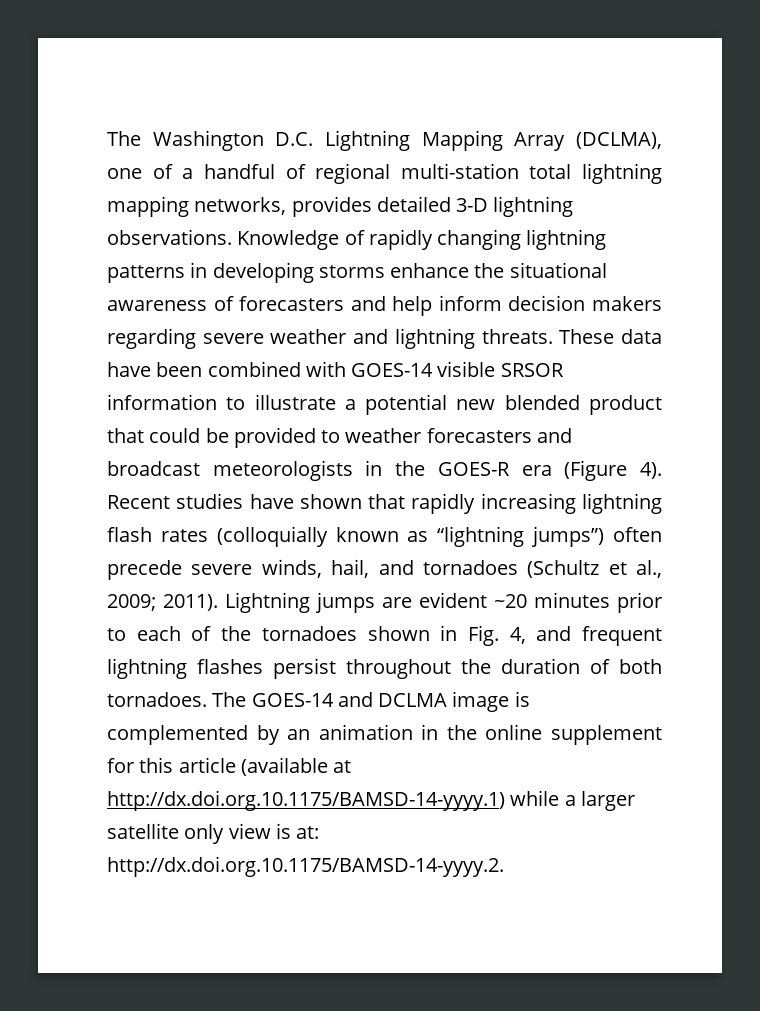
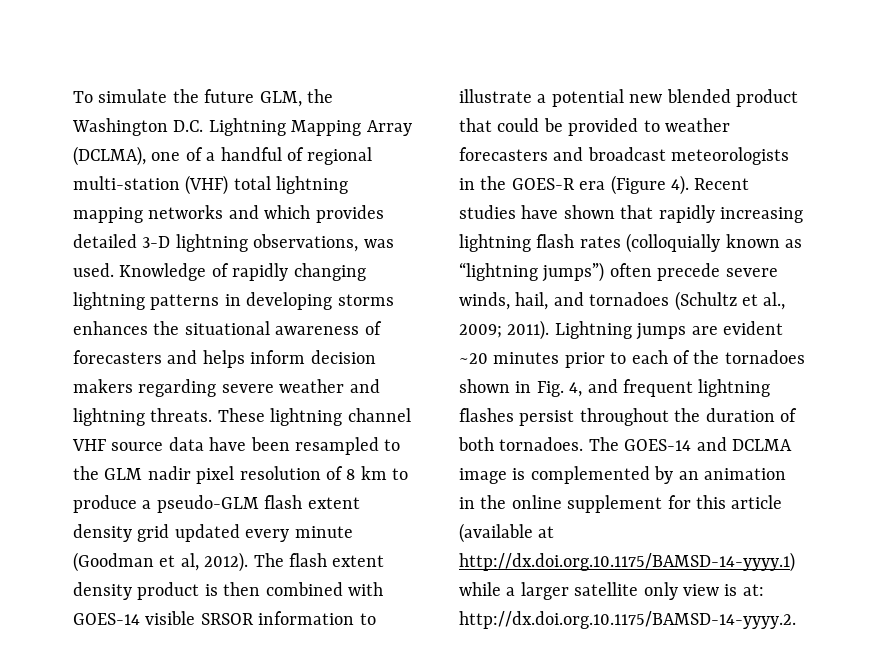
[107,131,141,146] The -> [73,89,333,107] To simulate the future GLM, the
(519, 171) none -> [185,175,229,195] (VHF)
[194,197,287,215] networks, -> [148,205,311,219] networks and which
[107,229,232,245] observations. -> [253,234,394,252] [73,263,114,277] observations, was used.
[390,263,470,278] enhance -> [73,321,148,335] enhances
[392,296,433,316] help -> [202,350,245,368] helps
[621,329,662,344] [107,362,203,377] data have been -> [270,408,411,426] [72,437,401,455] [73,466,409,484] [73,495,360,513] [73,524,353,542] [73,552,385,572] [73,582,261,600] lightning channel VHF source data have been resampled to the GLM nadir pixel resolution of 8 km to produce a pseudo-GLM flash extent density grid updated every minute (Goodman et al, 2012). The flash extent density product is then

